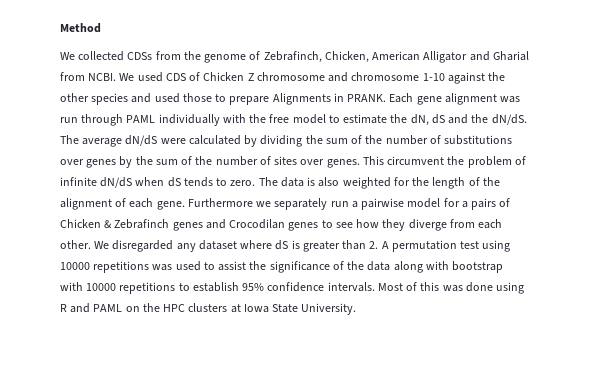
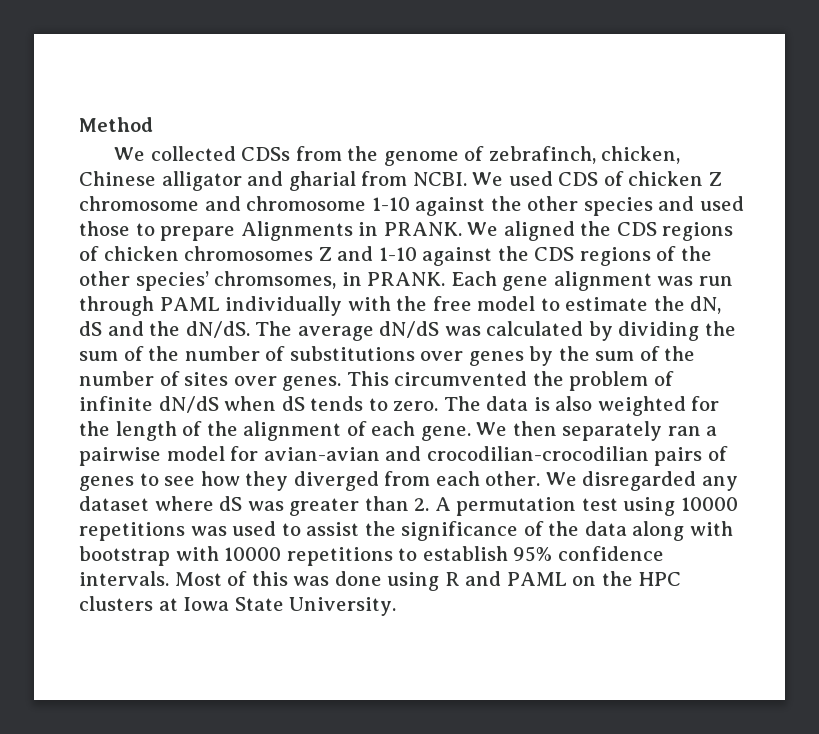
[263,51,529,63] Zebrafinch, Chicken, American Alligator and Gharial -> [488,146,681,164] [79,171,356,191] zebrafinch, chicken, Chinese alligator and gharial
[203,72,245,81] Chicken -> [628,171,704,186] chicken
(387, 98) none -> [467,221,734,241] [79,246,712,266] [79,271,446,291] We aligned the CDS regions of chicken chromosomes Z and 1-10 against the CDS regions of the other species’ chromsomes, in PRANK.
[160,138,186,144] were -> [444,326,481,336] was
[387,156,445,165] circumvent -> [394,371,528,386] circumvented
[187,198,511,210] [60,219,286,231] Furthermore we separately run a pairwise model for a pairs of Chicken & Zebrafinch genes and Crocodilan -> [476,421,718,441] [79,446,728,466] We then separately ran a pairwise model for avian-avian and crocodilian-crocodilian pairs of
[408,219,447,231] diverge -> [293,471,379,491] diverged
[291,240,300,249] is -> [247,501,284,511] was

